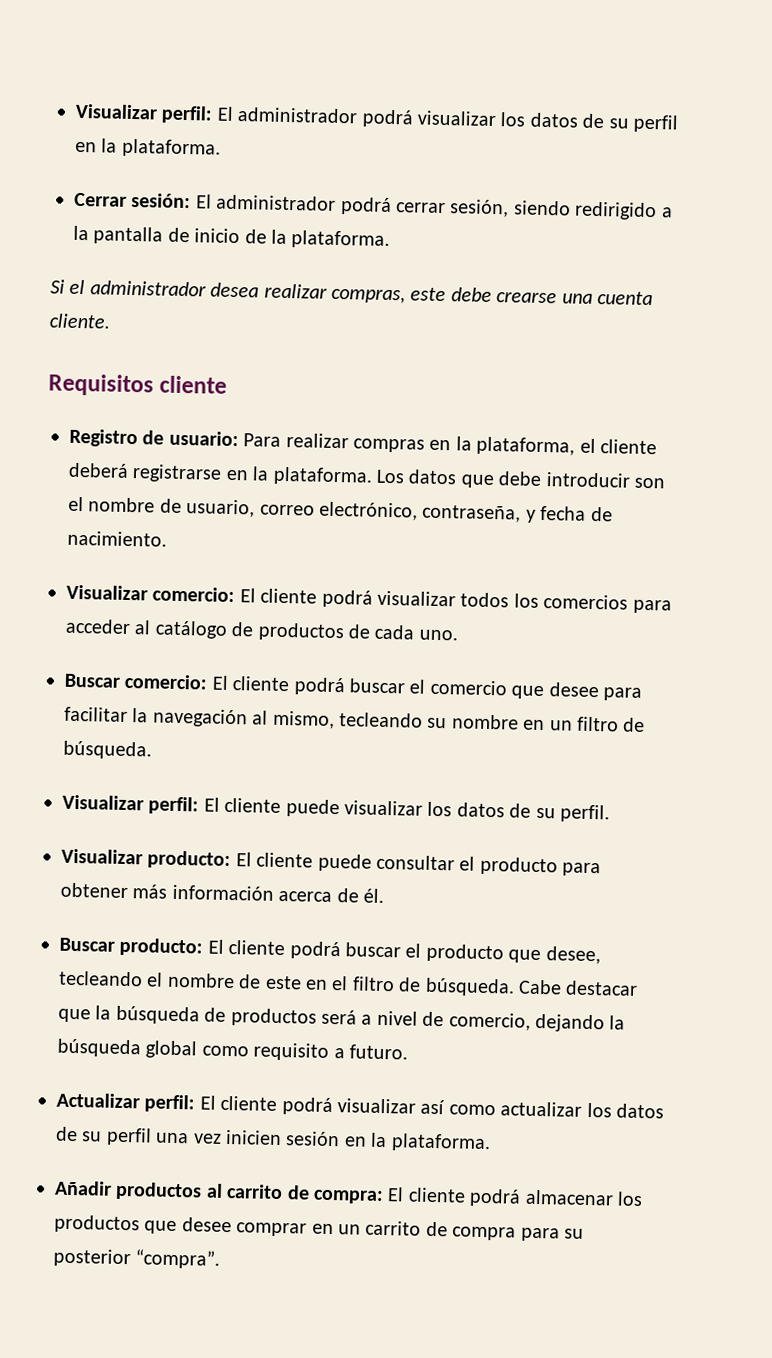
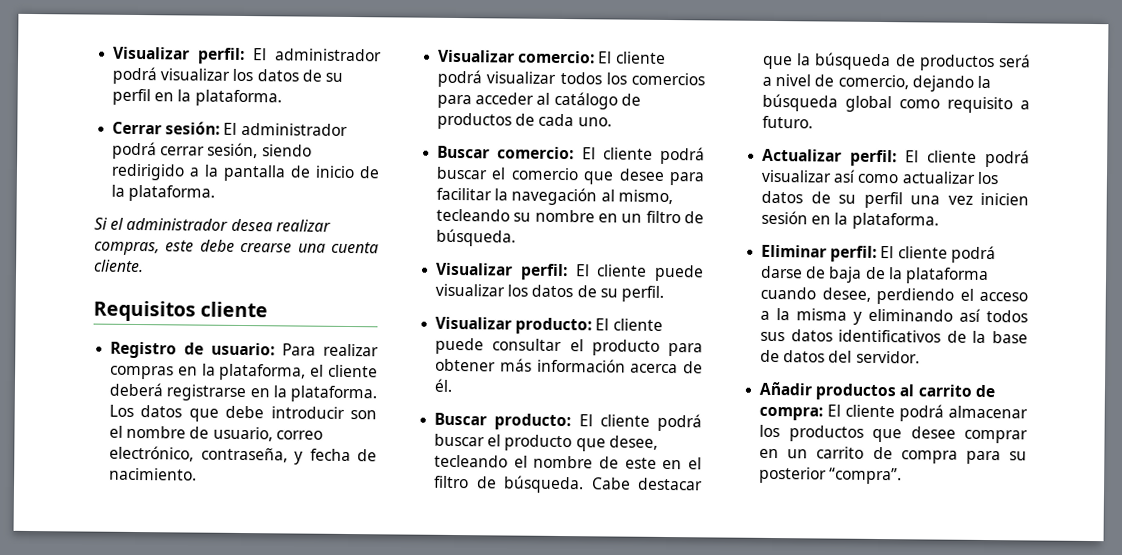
(491, 1143) none -> [761,244,996,264] [761,265,989,285] [760,286,1028,305] [760,308,1028,325] [760,329,1028,344] [760,349,920,364] // Eliminar perfil: El cliente podrá darse de baja de la plataforma cuando desee, perdiendo el acceso a la misma y eliminando así todos sus datos identificativos de la base de datos del servidor.

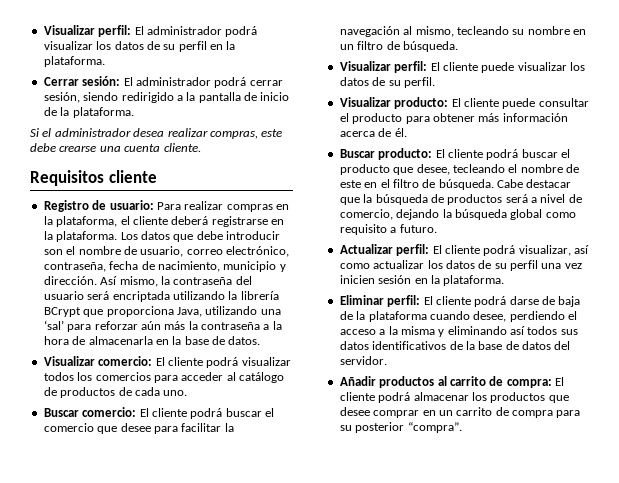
[294,451,304,465] y -> (106, 267) none
[109,467,198,481] nacimiento. -> [157,261,286,272] [43,276,252,287] [43,291,279,302] [43,306,281,317] [43,320,282,332] [43,336,261,345] nacimiento, municipio y dirección. Así mismo, la contraseña del usuario será encriptada utilizando la librería BCrypt que proporciona Java, utilizando una ‘sal’ para reforzar aún más la contraseña a la hora de almacenarla en la base de datos.
[761,169,833,183] visualizar -> [518,245,571,256] visualizar,

